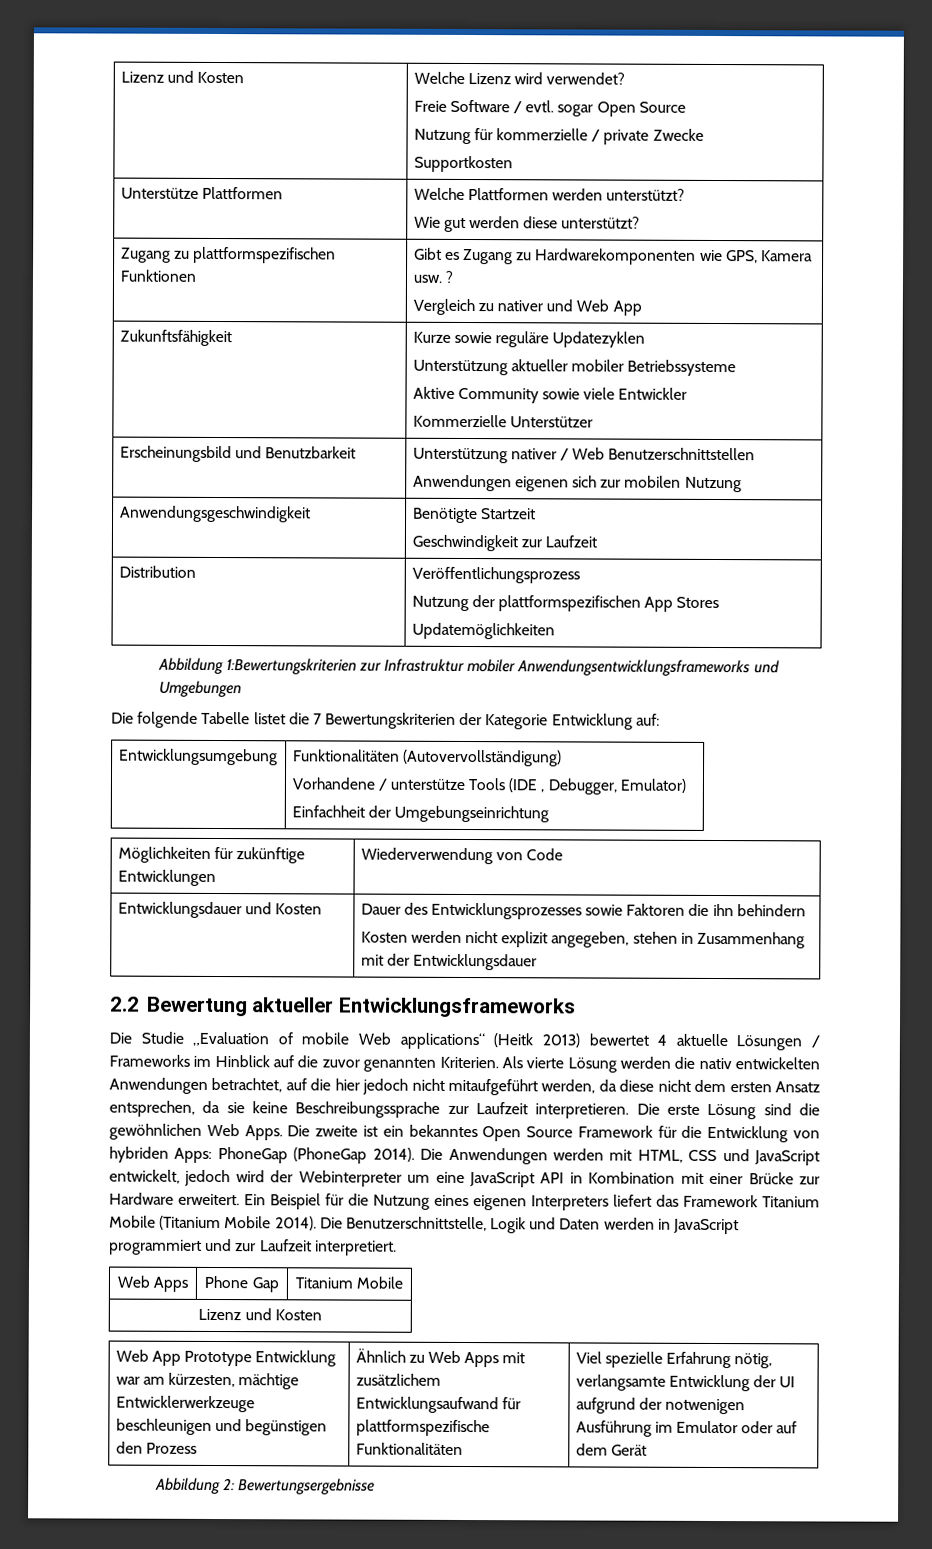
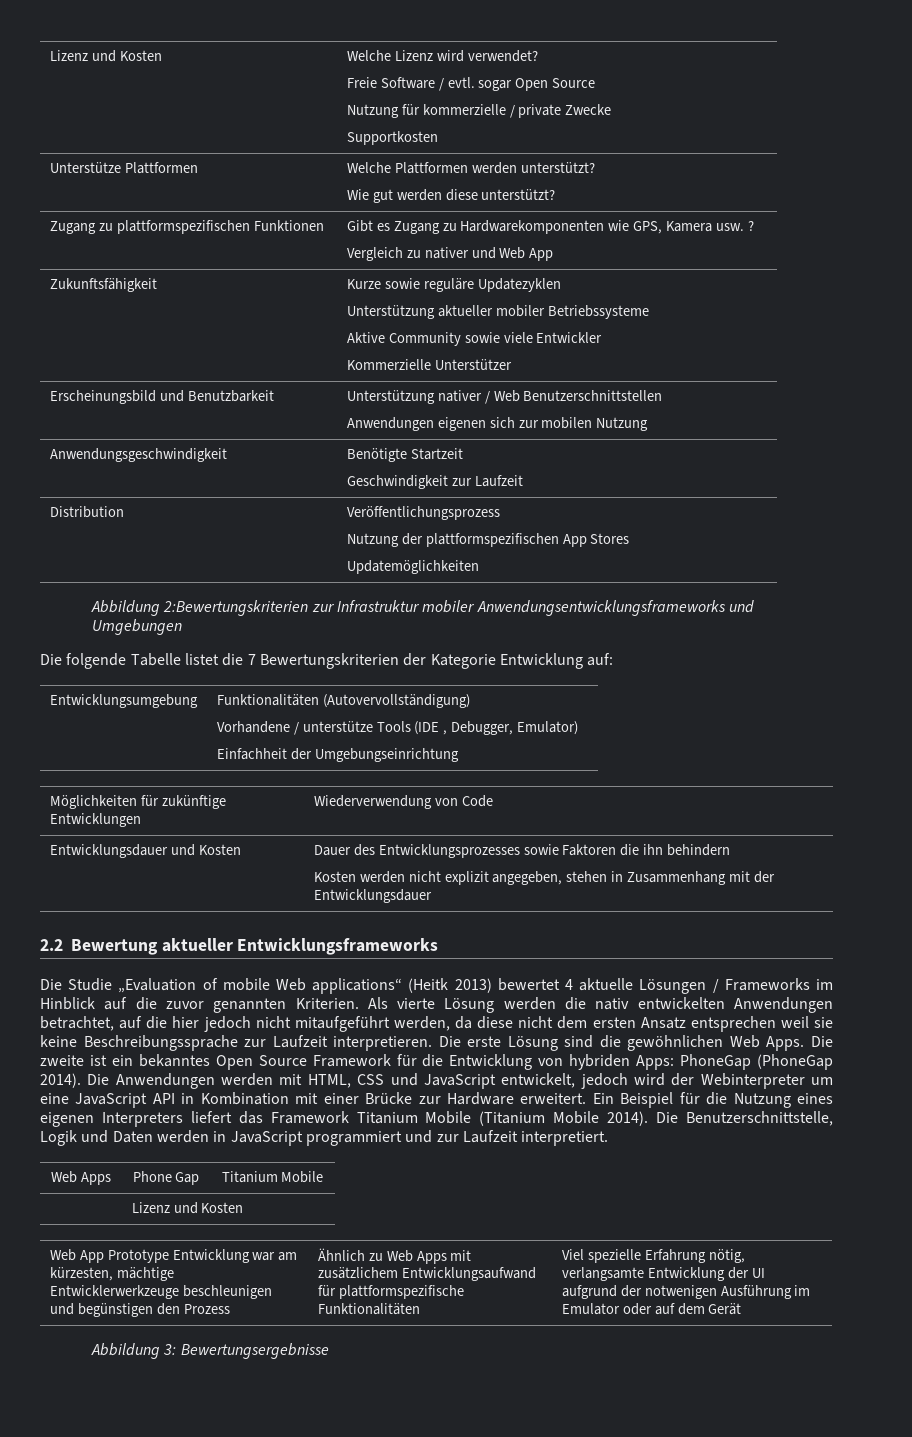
[225,658,357,675] 1:Bewertungskriterien -> [163,600,309,616] 2:Bewertungskriterien
[109,1100,221,1117] entsprechen, da -> [690,1016,809,1032] entsprechen weil
[222,1478,235,1491] 2: -> [163,1344,177,1355] 3:

